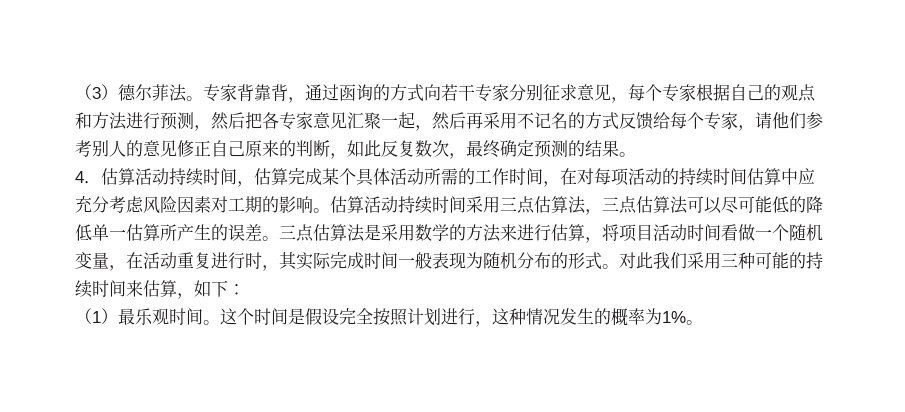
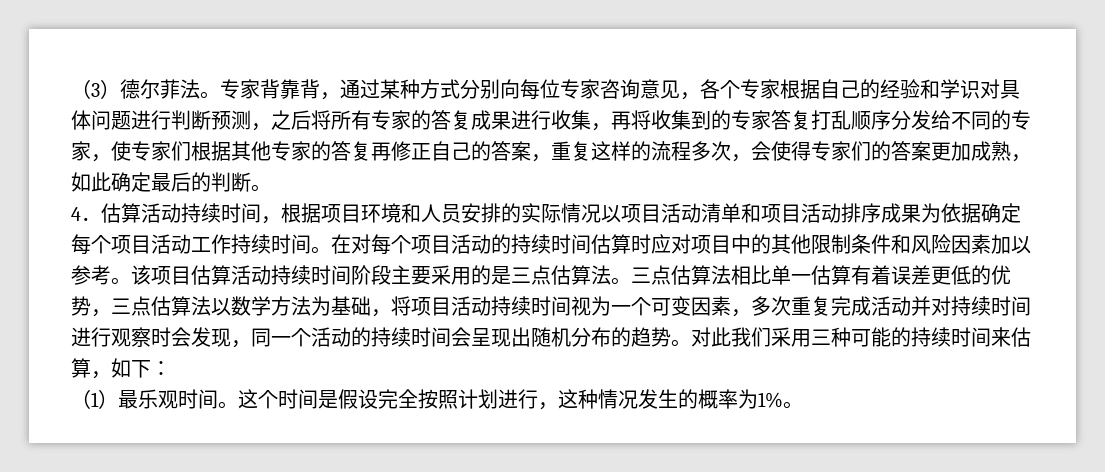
[339,84,816,103] [75,112,823,131] [75,140,619,159] 函询的方式向若干专家分别征求意见，每个专家根据自己的观点和方法进行预测，然后把各专家意见汇聚一起，然后再采用不记名的方式反馈给每个专家，请他们参考别人的意见修正自己原来的判断，如此反复数次，最终确定预测的结果 -> [380,79,1020,100] [71,110,1031,131] [71,141,1031,162] [71,172,251,192] 某种方式分别向每位专家咨询意见，各个专家根据自己的经验和学识对具体问题进行判断预测，之后将所有专家的答复成果进行收集，再将收集到的专家答复打乱顺序分发给不同的专家，使专家们根据其他专家的答复再修正自己的答案，重复这样的流程多次，会使得专家们的答案更加成熟，如此确定最后的判断
[254,168,629,187] 估算完成某个具体活动所需的工作时间，在对每项 -> [281,203,1021,223] [71,234,451,255] 根据项目环境和人员安排的实际情况以项目活动清单和项目活动排序成果为依据确定每个项目活动工作持续时间。在对每个项目
[781,168,815,185] [75,195,823,215] [75,224,823,243] [75,251,483,271] 中应充分考虑风险因素对工期的影响。估算活动持续时间采用三点估算法，三点估算法可以尽可能低的降低单一估算所产生的误差。三点估算法是采用数学的方法来进行估算，将项目活动时间看做一个随机变量，在活动重复进行时，其实际完成时间一般表现为 -> [631,234,1031,254] [71,265,1011,285] [71,296,1031,317] [71,327,531,348] 时应对项目中的其他限制条件和风险因素加以参考。该项目估算活动持续时间阶段主要采用的是三点估算法。三点估算法相比单一估算有着误差更低的优势，三点估算法以数学方法为基础，将项目活动持续时间视为一个可变因素，多次重复完成活动并对持续时间进行观察时会发现，同一个活动的持续时间会呈现出
[568,252,602,270] 形式 -> [631,327,671,347] 趋势

